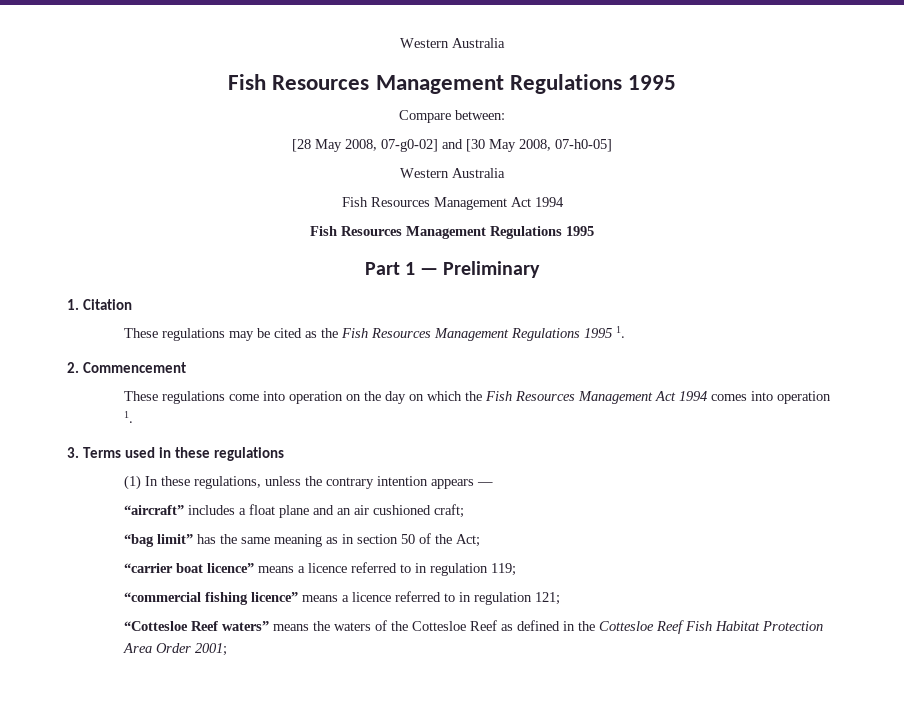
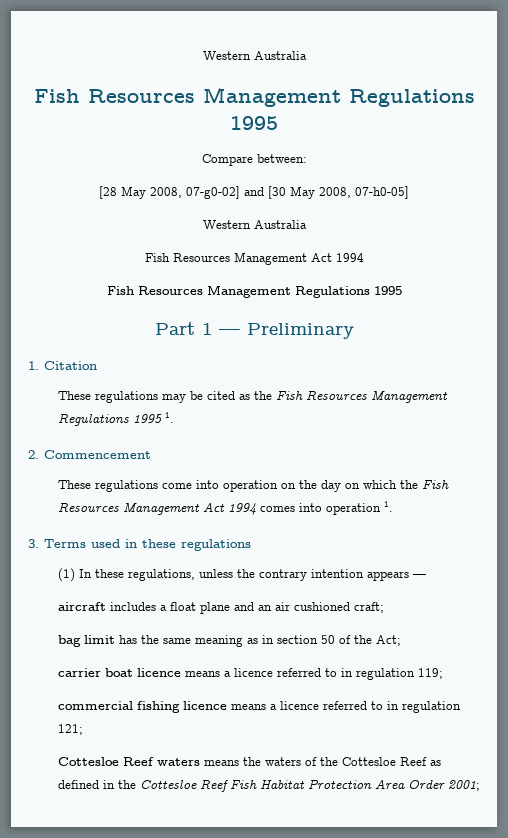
[123,505,184,515] “aircraft” -> [57,602,106,611] aircraft
[123,534,193,547] “bag limit” -> [57,635,115,647] bag limit
[123,563,254,573] “carrier boat licence” -> [57,668,181,677] carrier boat licence
[123,592,298,605] “commercial fishing licence” -> [57,701,227,713] commercial fishing licence
[123,621,269,631] “Cottesloe Reef waters” -> [57,757,200,766] Cottesloe Reef waters

